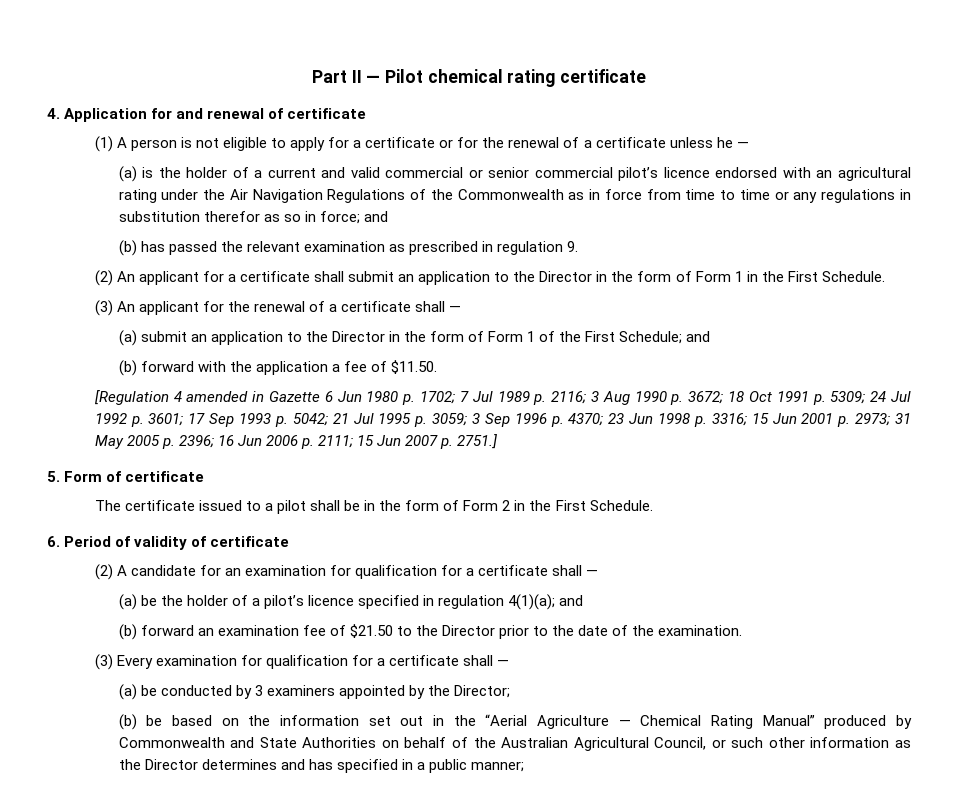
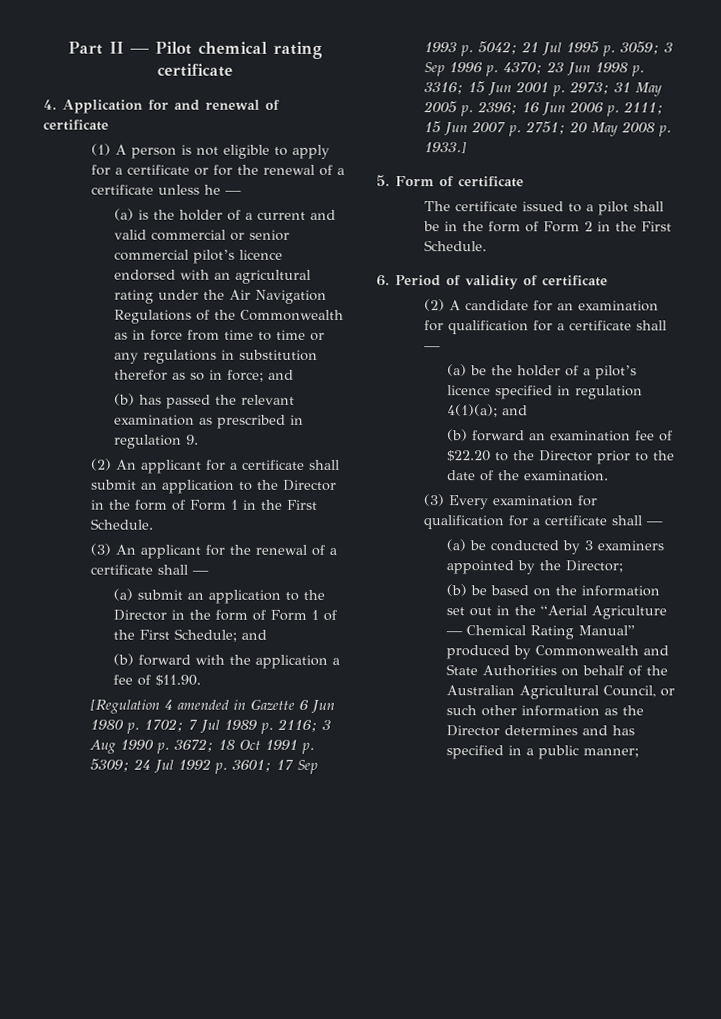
[390,360,437,374] $11.50. -> [155,674,202,686] $11.90.
[457,434,498,449] 2751.] -> [524,121,672,137] [423,142,467,154] 2751; 20 May 2008 p. 1933.]
[349,624,393,638] $21.50 -> [447,450,492,462] $22.20

